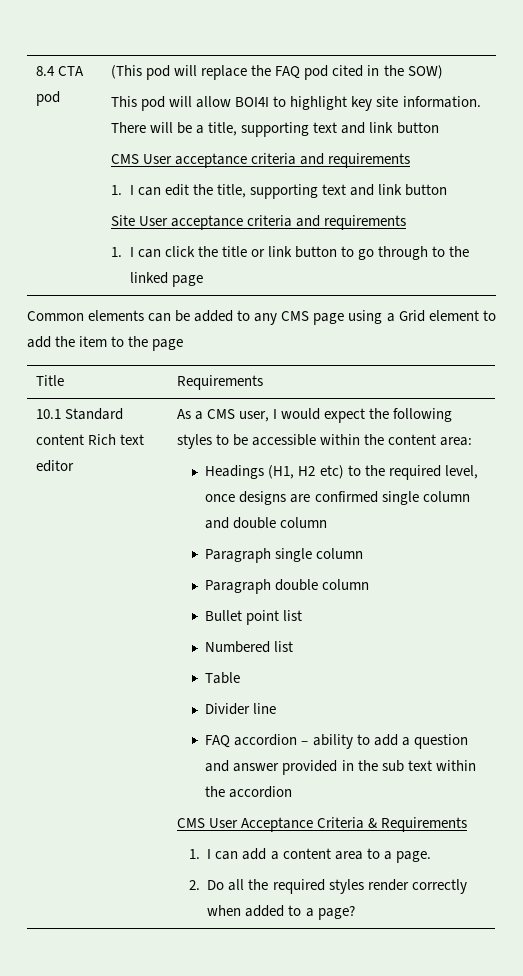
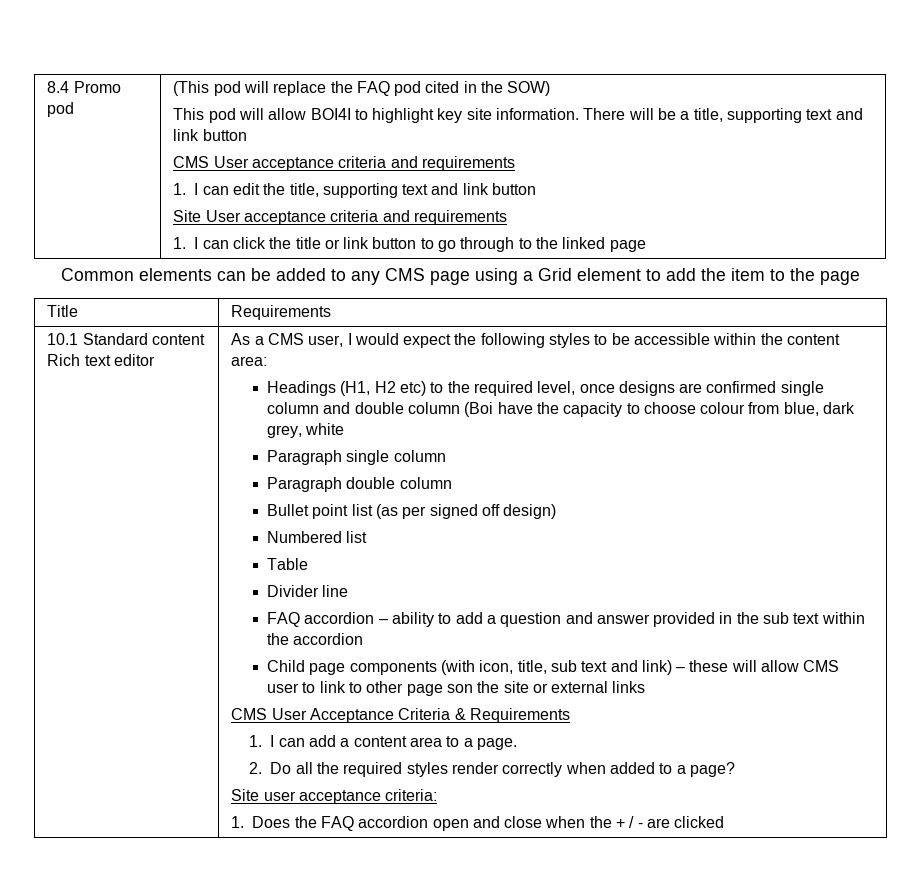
[58,66,85,76] CTA -> [73,81,121,93] Promo
(328, 522) none -> [464,402,856,417] [266,423,345,438] (Boi have the capacity to choose colour from blue, dark grey, white
(303, 615) none -> [375,504,557,519] (as per signed off design)
(293, 792) none -> [266,660,840,675] [266,681,646,696] // Child page components (with icon, title, sub text and link) – these will allow CMS user to link to other page son the site or external links
(355, 912) none -> [231,789,438,804] [231,816,725,831] // Site user acceptance criteria: // 1. Does the FAQ accordion open and close when the + / - are clicked

